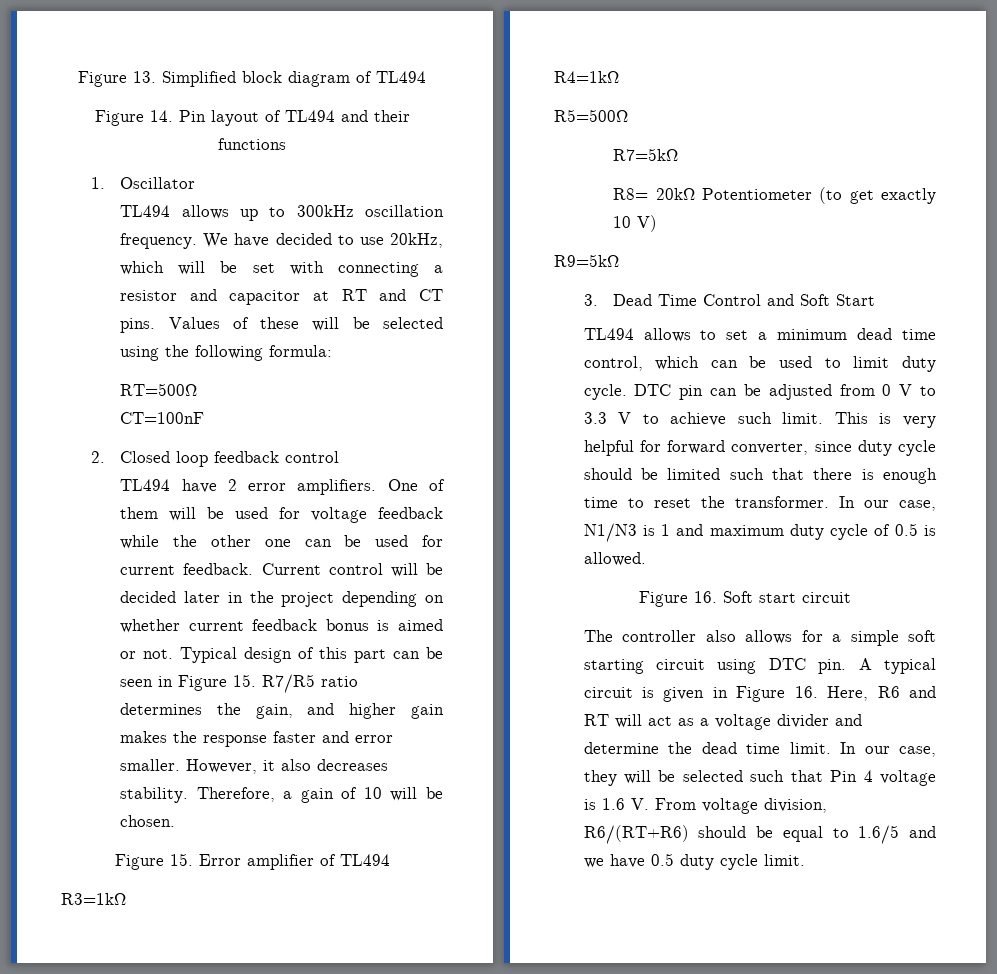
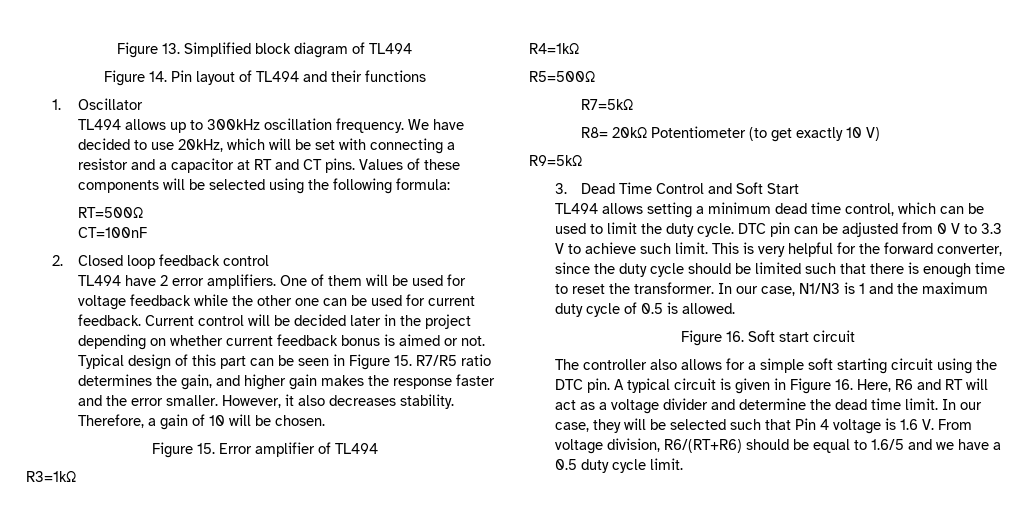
(217, 295) none -> [158,162,167,170] a
(300, 323) none -> [77,180,159,193] components
(350, 737) none -> [105,395,127,406] the
[700,330,749,340] to set -> [646,202,692,218] setting
(890, 362) none -> [640,223,662,234] the
(661, 446) none -> [858,243,880,254] the
(852, 446) none -> [593,263,615,274] the
(704, 530) none -> [896,283,918,294] the
(757, 666) none -> [975,359,997,370] the
(645, 861) none -> [992,442,1001,450] a

